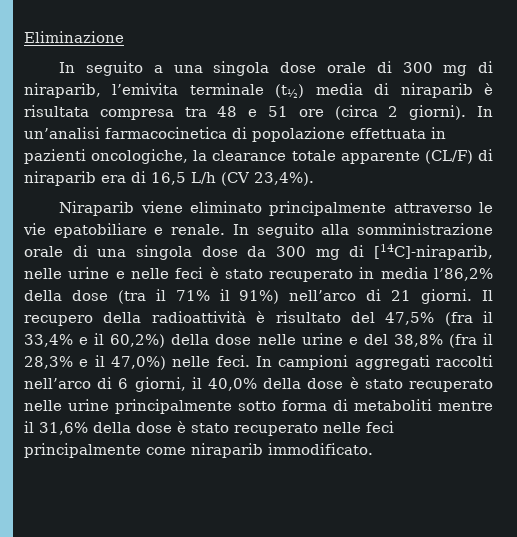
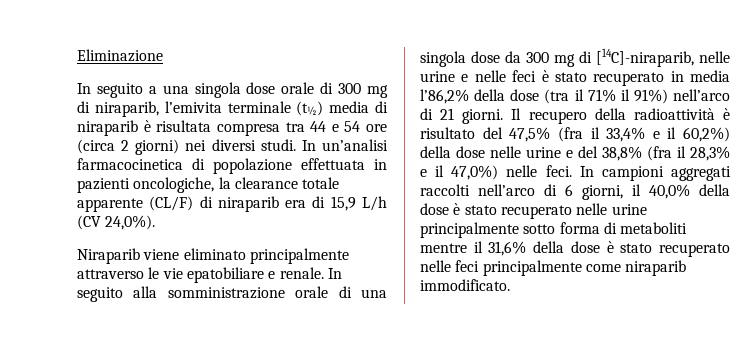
[217,105,467,120] 48 e 51 ore (circa 2 giorni). -> [310,121,387,132] [77,139,296,155] 44 e 54 ore (circa 2 giorni) nei diversi studi.
[151,172,186,185] 16,5 -> [330,196,356,211] 15,9
[254,172,314,186] 23,4%). -> [105,215,156,230] 24,0%).

